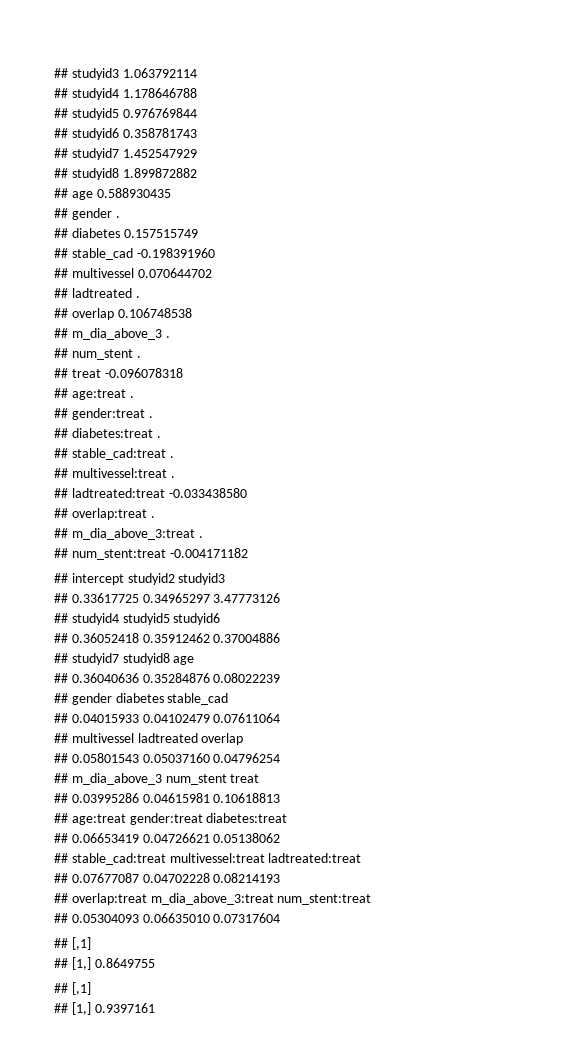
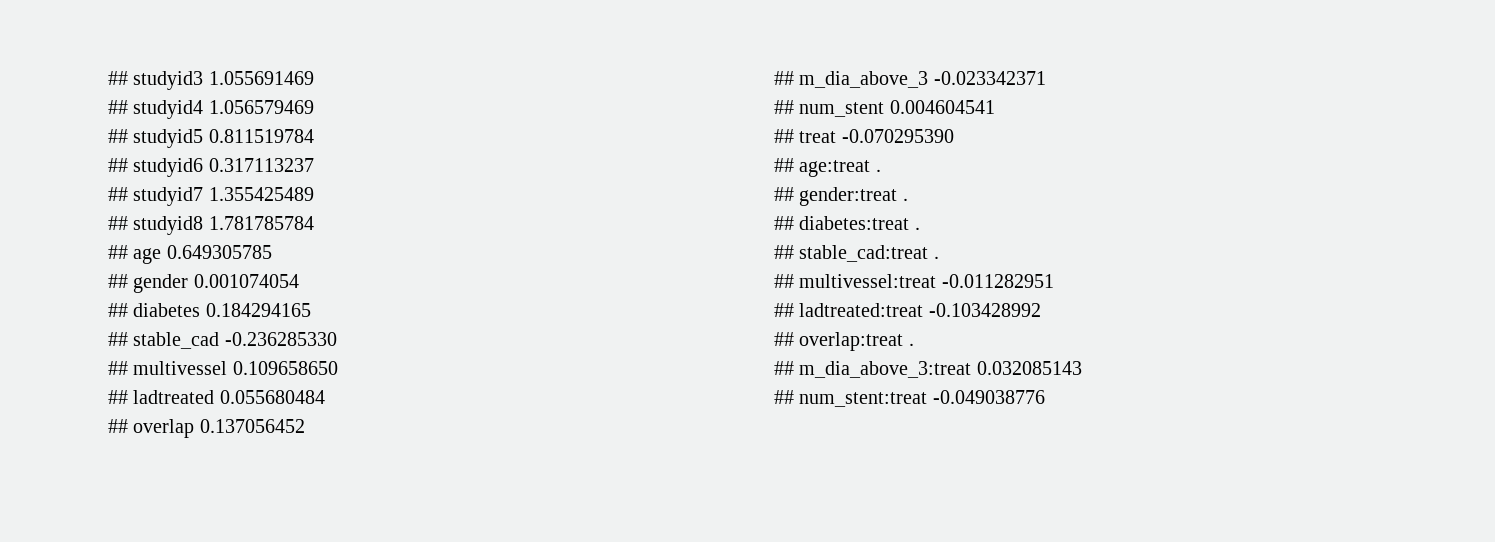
[122,68,197,78] [54,88,197,100] 1.063792114 // ## studyid4 1.178646788 -> [208,71,314,85] [108,100,314,119] 1.055691469 // ## studyid4 1.056579469
[122,108,197,118] 0.976769844 -> [208,129,314,143] 0.811519784
[122,128,197,138] [54,148,197,160] 0.358781743 // ## studyid7 1.452547929 -> [208,158,314,172] [108,187,314,206] 0.317113237 // ## studyid7 1.355425489
[122,168,197,178] 1.899872882 -> [208,216,314,230] 1.781785784
[96,188,171,198] [54,208,120,220] 0.588930435 // ## gender . -> [166,245,272,259] [108,274,299,293] 0.649305785 // ## gender 0.001074054
[123,229,198,238] 0.157515749 -> [205,303,311,317] 0.184294165
[136,248,215,258] [54,268,212,278] -0.198391960 // ## multivessel 0.070644702 -> [224,332,337,346] [108,361,338,375] -0.236285330 // ## multivessel 0.109658650
[135,296,140,298] . -> [219,390,325,404] 0.055680484
[117,308,192,318] [54,328,170,340] 0.106748538 // ## m_dia_above_3 . -> [199,419,305,433] [774,71,1046,88] 0.137056452 // ## m_dia_above_3 -0.023342371
[136,356,141,358] . -> [889,100,995,114] 0.004604541
[104,368,183,378] -0.096078318 -> [841,129,954,143] -0.070295390
[170,476,175,478] . -> [941,274,1054,288] -0.011282951
[168,488,247,498] -0.033438580 -> [928,303,1041,317] -0.103428992
[198,536,203,538] . -> [976,361,1082,375] 0.032085143
[169,548,248,558] [54,573,226,585] [54,593,281,603] [54,613,221,625] [54,633,281,643] [54,653,195,665] [54,673,281,683] [54,693,229,705] [54,713,281,723] [54,733,244,745] [54,753,281,763] [54,773,260,785] [54,793,281,803] [54,813,288,825] [54,833,281,843] [54,853,362,865] [54,873,281,883] [54,893,372,905] [54,913,281,923] [54,937,91,950] [54,957,155,970] [54,982,91,995] [54,1002,155,1015] -0.004171182 // ## intercept studyid2 studyid3 // ## 0.33617725 0.34965297 3.47773126 // ## studyid4 studyid5 studyid6 // ## 0.36052418 0.35912462 0.37004886 // ## studyid7 studyid8 age // ## 0.36040636 0.35284876 0.08022239 // ## gender diabetes stable_cad // ## 0.04015933 0.04102479 0.07611064 // ## multivessel ladtreated overlap // ## 0.05801543 0.05037160 0.04796254 // ## m_dia_above_3 num_stent treat // ## 0.03995286 0.04615981 0.10618813 // ## age:treat gender:treat diabetes:treat // ## 0.06653419 0.04726621 0.05138062 // ## stable_cad:treat multivessel:treat ladtreated:treat // ## 0.07677087 0.04702228 0.08214193 // ## overlap:treat m_dia_above_3:treat num_stent:treat // ## 0.05304093 0.06635010 0.07317604 // ## [,1] // ## [1,] 0.8649755 // ## [,1] // ## [1,] 0.9397161 -> [932,390,1045,404] -0.049038776

